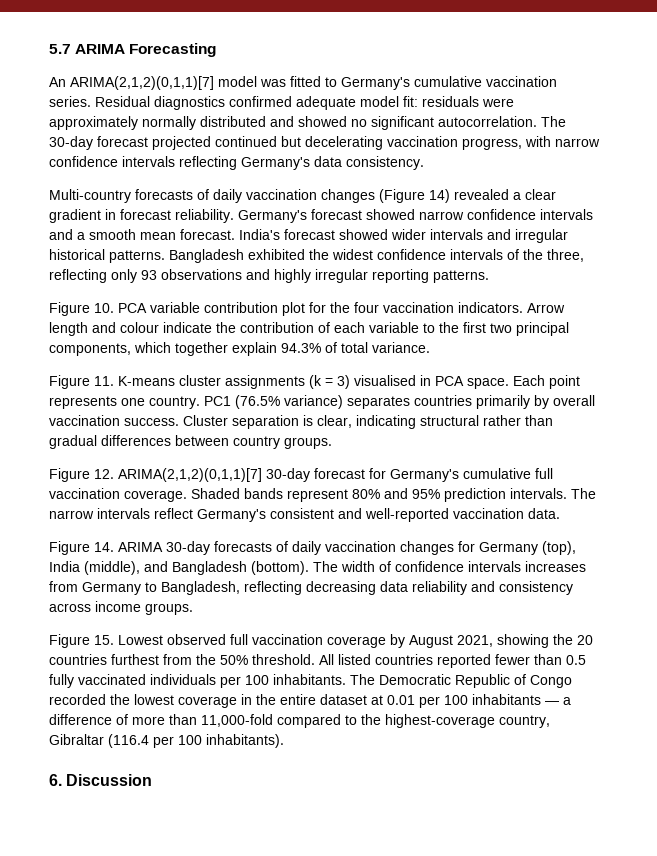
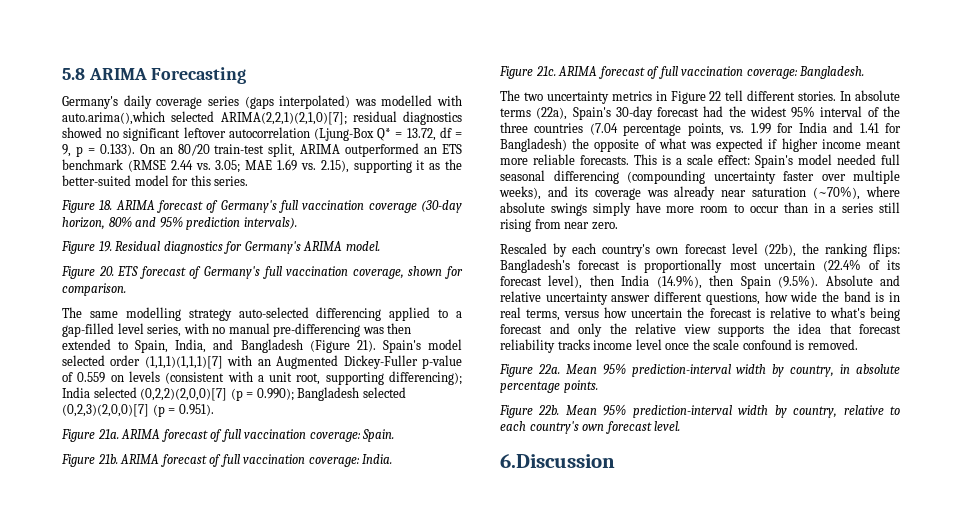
[49,44,71,54] 5.7 -> [62,68,85,80] 5.8
[49,76,557,90] [49,96,514,110] [49,116,566,130] [49,136,600,150] [49,156,424,170] [49,189,556,203] [49,209,593,223] [49,229,568,243] [49,249,584,263] [49,269,489,283] [49,302,565,316] [49,322,569,336] [49,342,430,356] [49,375,580,389] [49,395,595,409] [49,415,553,429] [49,435,332,449] [49,468,553,482] [49,488,596,502] [49,508,560,522] [49,541,576,555] [49,561,586,575] [49,581,573,595] [49,601,193,615] [49,634,593,648] [49,654,586,668] [49,674,572,688] [49,694,571,708] [49,714,550,728] [49,734,284,748] [49,774,153,786] An ARIMA(2,1,2)(0,1,1)[7] model was fitted to Germany's cumulative vaccination series. Residual diagnostics confirmed adequate model fit: residuals were approximately normally distributed and showed no significant autocorrelation. The 30-day forecast projected continued but decelerating vaccination progress, with narrow confidence intervals reflecting Germany's data consistency. // Multi-country forecasts of daily vaccination changes (Figure 14) revealed a clear gradient in forecast reliability. Germany's forecast showed narrow confidence intervals and a smooth mean forecast. India's forecast showed wider intervals and irregular historical patterns. Bangladesh exhibited the widest confidence intervals of the three, reflecting only 93 observations and highly irregular reporting patterns. // Figure 10. PCA variable contribution plot for the four vaccination indicators. Arrow length and colour indicate the contribution of each variable to the first two principal components, which together explain 94.3% of total variance. // Figure 11. K-means cluster assignments (k = 3) visualised in PCA space. Each point represents one country. PC1 (76.5% variance) separates countries primarily by overall vaccination success. Cluster separation is clear, indicating structural rather than gradual differences between country groups. // Figure 12. ARIMA(2,1,2)(0,1,1)[7] 30-day forecast for Germany's cumulative full vaccination coverage. Shaded bands represent 80% and 95% prediction intervals. The narrow intervals reflect Germany's consistent and well-reported vaccination data. // Figure 14. ARIMA 30-day forecasts of daily vaccination changes for Germany (top), India (middle), and Bangladesh (bottom). The width of confidence intervals increases from Germany to Bangladesh, reflecting decreasing data reliability and consistency across income groups. // Figure 15. Lowest observed full vaccination coverage by August 2021, showing the 20 countries furthest from the 50% threshold. All listed countries reported fewer than 0.5 fully vaccinated individuals per 100 inhabitants. The Democratic Republic of Congo recorded the lowest coverage in the entire dataset at 0.01 per 100 inhabitants — a difference of more than 11,000-fold compared to the highest-coverage country, Gibraltar (116.4 per 100 inhabitants). // 6. Discussion -> [62,95,462,109] [62,111,462,125] [62,127,462,141] [62,143,463,157] [62,159,462,173] [62,175,249,186] [61,200,462,213] [62,216,297,230] [61,241,380,254] [61,266,463,279] [62,283,126,296] [62,307,462,321] [62,323,412,337] [62,339,462,353] [62,355,462,369] [62,371,463,385] [62,387,406,401] [62,404,214,417] [61,429,395,442] [61,454,393,467] [499,66,865,79] [500,90,900,104] [500,106,900,120] [500,122,901,136] [500,138,901,152] [500,154,900,168] [500,170,900,184] [499,186,900,200] [500,202,900,216] [500,219,618,232] [500,243,900,257] [500,259,900,273] [500,275,901,289] [500,291,900,305] [500,307,900,321] [500,323,901,337] [500,339,858,353] [499,363,901,377] [500,380,598,393] [499,404,901,418] [500,421,681,434] [500,454,615,468] Germany's daily coverage series (gaps interpolated) was modelled with auto.arima(),which selected ARIMA(2,2,1)(2,1,0)[7]; residual diagnostics showed no significant leftover autocorrelation (Ljung-Box Q* = 13.72, df = 9, p = 0.133). On an 80/20 train-test split, ARIMA outperformed an ETS benchmark (RMSE 2.44 vs. 3.05; MAE 1.69 vs. 2.15), supporting it as the better-suited model for this series. // Figure 18. ARIMA forecast of Germany's full vaccination coverage (30-day horizon, 80% and 95% prediction intervals). // Figure 19. Residual diagnostics for Germany's ARIMA model. // Figure 20. ETS forecast of Germany's full vaccination coverage, shown for comparison. // The same modelling strategy auto-selected differencing applied to a gap-filled level series, with no manual pre-differencing was then extended to Spain, India, and Bangladesh (Figure 21). Spain's model selected order (1,1,1)(1,1,1)[7] with an Augmented Dickey-Fuller p-value of 0.559 on levels (consistent with a unit root, supporting differencing); India selected (0,2,2)(2,0,0)[7] (p = 0.990); Bangladesh selected (0,2,3)(2,0,0)[7] (p = 0.951). // Figure 21a. ARIMA forecast of full vaccination coverage: Spain. // Figure 21b. ARIMA forecast of full vaccination coverage: India. // Figure 21c. ARIMA forecast of full vaccination coverage: Bangladesh. // The two uncertainty metrics in Figure 22 tell different stories. In absolute terms (22a), Spain's 30-day forecast had the widest 95% interval of the three countries (7.04 percentage points, vs. 1.99 for India and 1.41 for Bangladesh) the opposite of what was expected if higher income meant more reliable forecasts. This is a scale effect: Spain's model needed full seasonal differencing (compounding uncertainty faster over multiple weeks), and its coverage was already near saturation (~70%), where absolute swings simply have more room to occur than in a series still rising from near zero. // Rescaled by each country's own forecast level (22b), the ranking flips: Bangladesh's forecast is proportionally most uncertain (22.4% of its forecast level), then India (14.9%), then Spain (9.5%). Absolute and relative uncertainty answer different questions, how wide the band is in real terms, versus how uncertain the forecast is relative to what's being forecast and only the relative view supports the idea that forecast reliability tracks income level once the scale confound is removed. // Figure 22a. Mean 95% prediction-interval width by country, in absolute percentage points. // Figure 22b. Mean 95% prediction-interval width by country, relative to each country's own forecast level. // 6.Discussion

